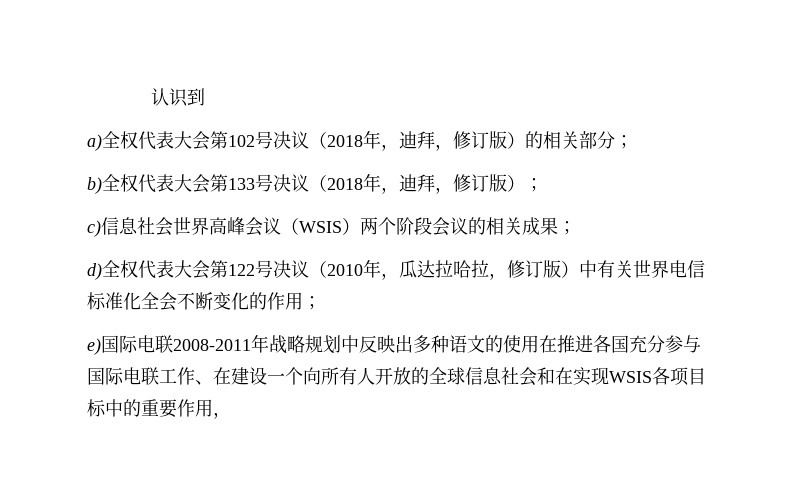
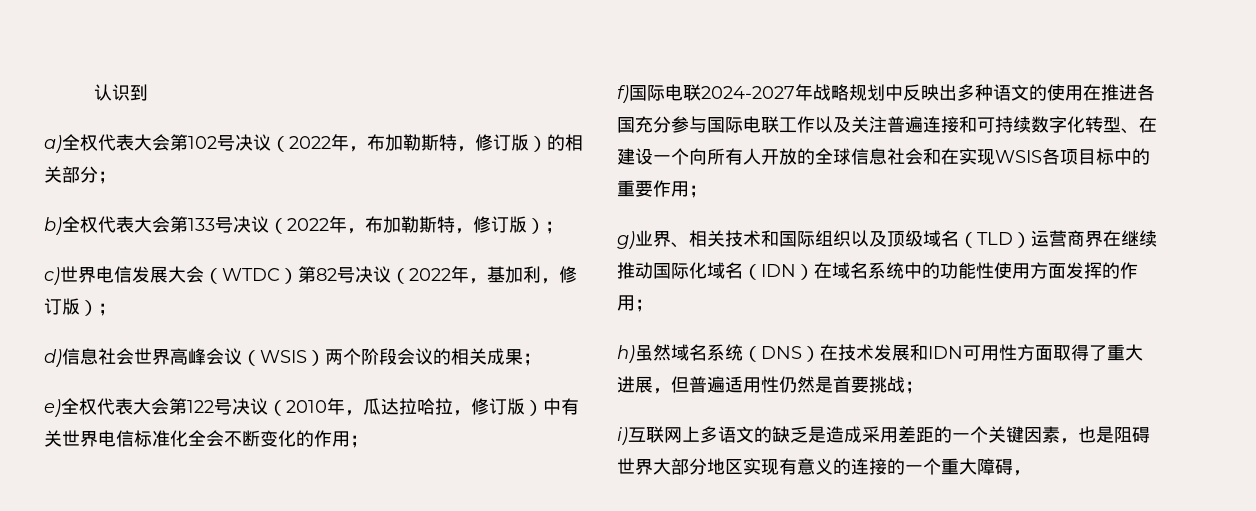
[327,130,435,151] 2018年，迪拜 -> [289,134,457,152] 2022年，布加勒斯特
[327,173,435,194] 2018年，迪拜 -> [287,216,455,234] 2022年，布加勒斯特
(101, 228) none -> [60,266,577,284] [44,298,116,316] [44,349,62,367] 世界电信发展大会（WTDC）第82号决议（2022年，基加利，修订版）； // d)
[87,263,102,280] d) -> [44,399,61,417] e)
[87,335,251,355] e)国际电联2008-2011 -> [617,84,795,103] f)国际电联2024-2027
(195, 376) none -> [815,116,1121,133] 以及关注普遍连接和可持续数字化转型
(213, 408) none -> [689,185,707,198] [617,230,1157,249] [617,262,1138,280] [617,295,653,312] [617,344,1143,363] [617,376,923,394] [617,426,1150,445] [617,458,1013,475] ； // g)业界、相关技术和国际组织以及顶级域名（TLD）运营商界在继续推动国际化域名（IDN）在域名系统中的功能性使用方面发挥的作用； // h)虽然域名系统（DNS）在技术发展和IDN可用性方面取得了重大进展，但普遍适用性仍然是首要挑战； // i)互联网上多语文的缺乏是造成采用差距的一个关键因素，也是阻碍世界大部分地区实现有意义的连接的一个重大障碍

